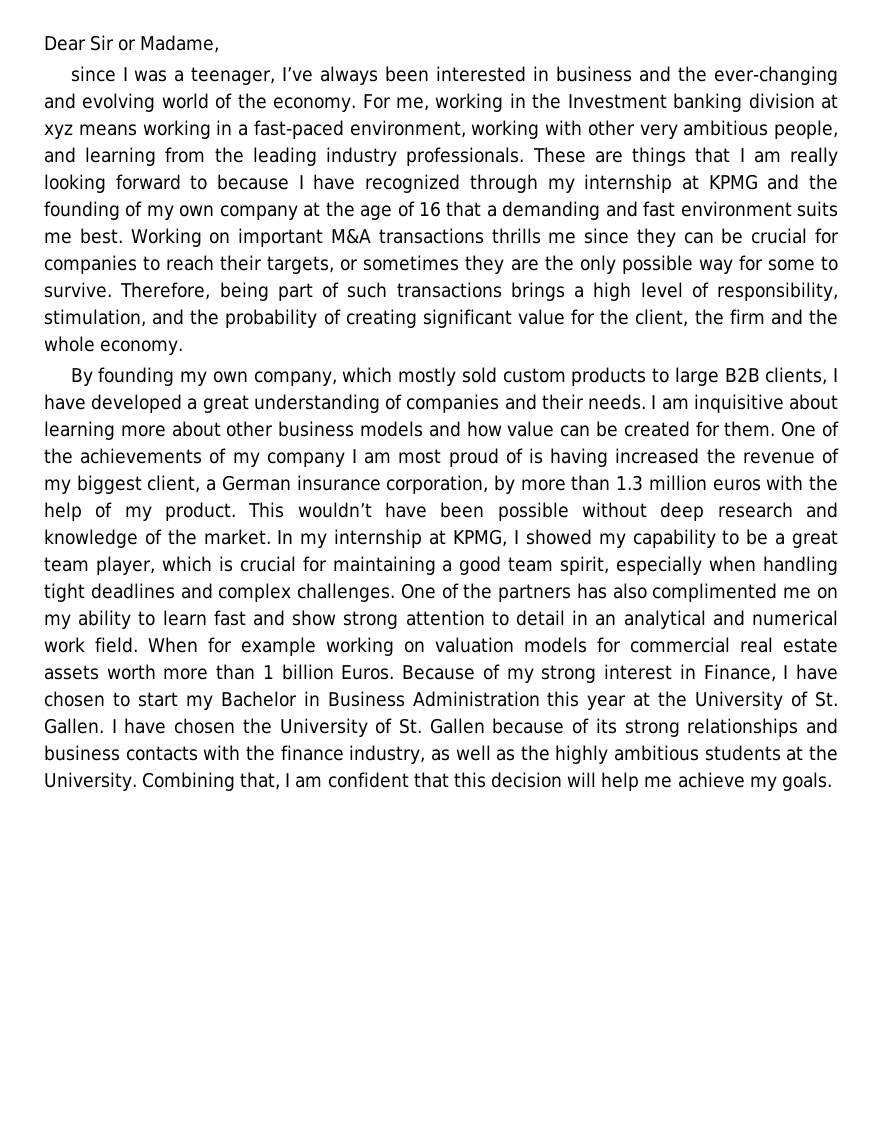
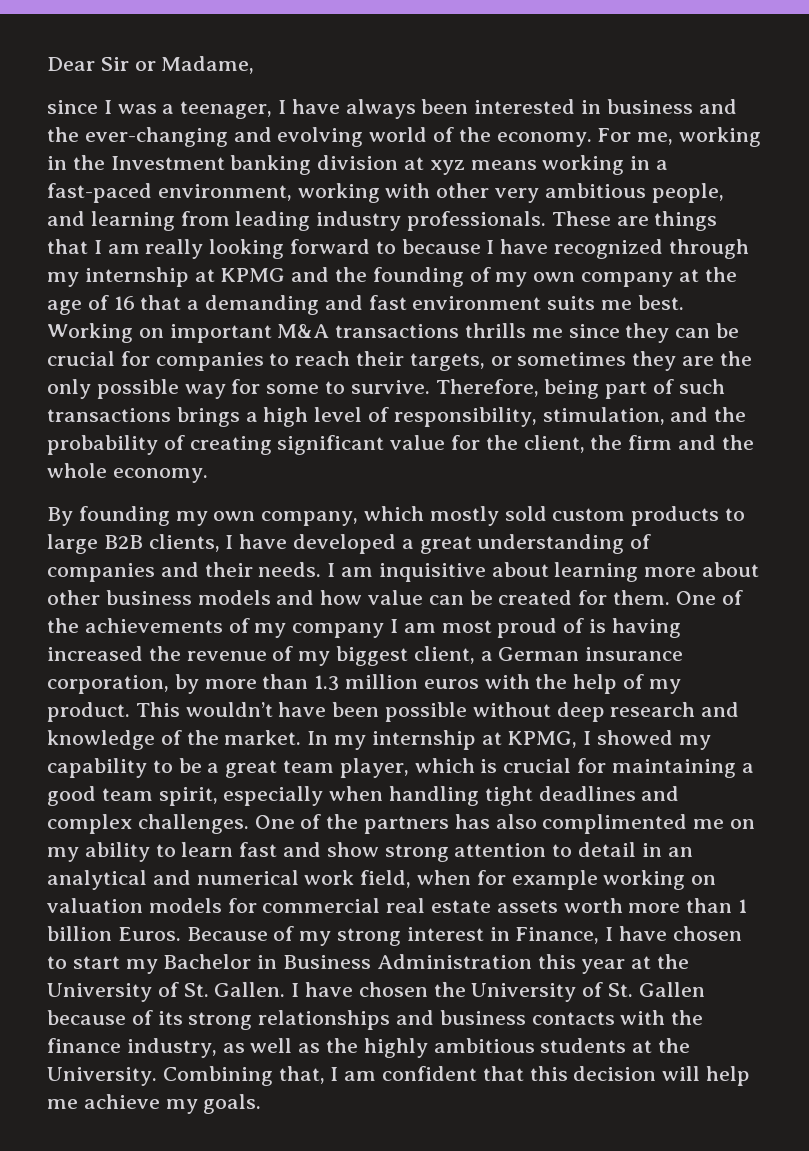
[282,67,314,82] I’ve -> [278,99,340,114] I have
[214,147,244,163] the -> (230, 218) none
[95,637,198,653] field. When -> [360,870,472,888] field, when

